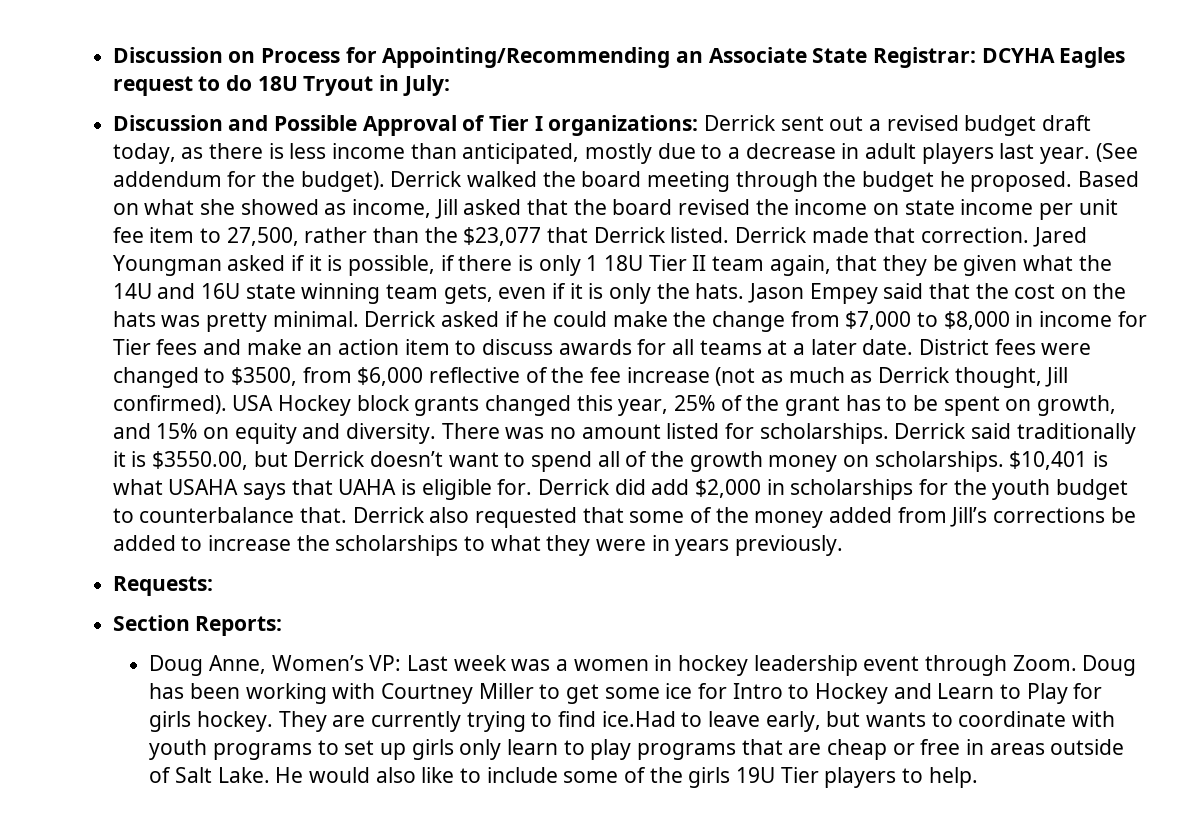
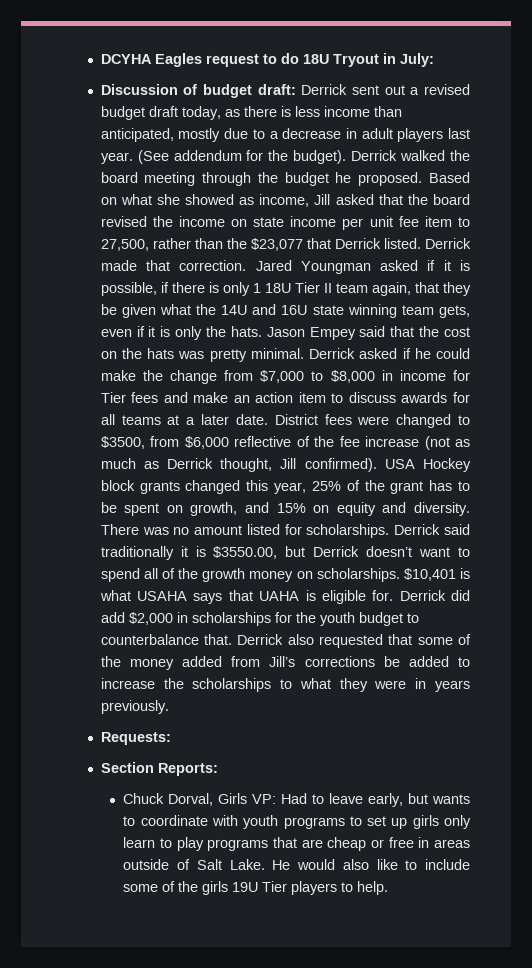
[112,47,977,68] Discussion on Process for Appointing/Recommending an Associate State Registrar: -> (100, 59) none
[228,115,699,136] and Possible Approval of Tier I organizations: -> [183,84,296,98] of budget draft:
[149,655,1137,676] [149,683,1103,704] [149,711,676,732] Doug Anne, Women’s VP: Last week was a women in hockey leadership event through Zoom. Doug has been working with Courtney Miller to get some ice for Intro to Hockey and Learn to Play for girls hockey. They are currently trying to find ice.Had -> [123,793,308,806] Chuck Dorval, Girls VP: Had

